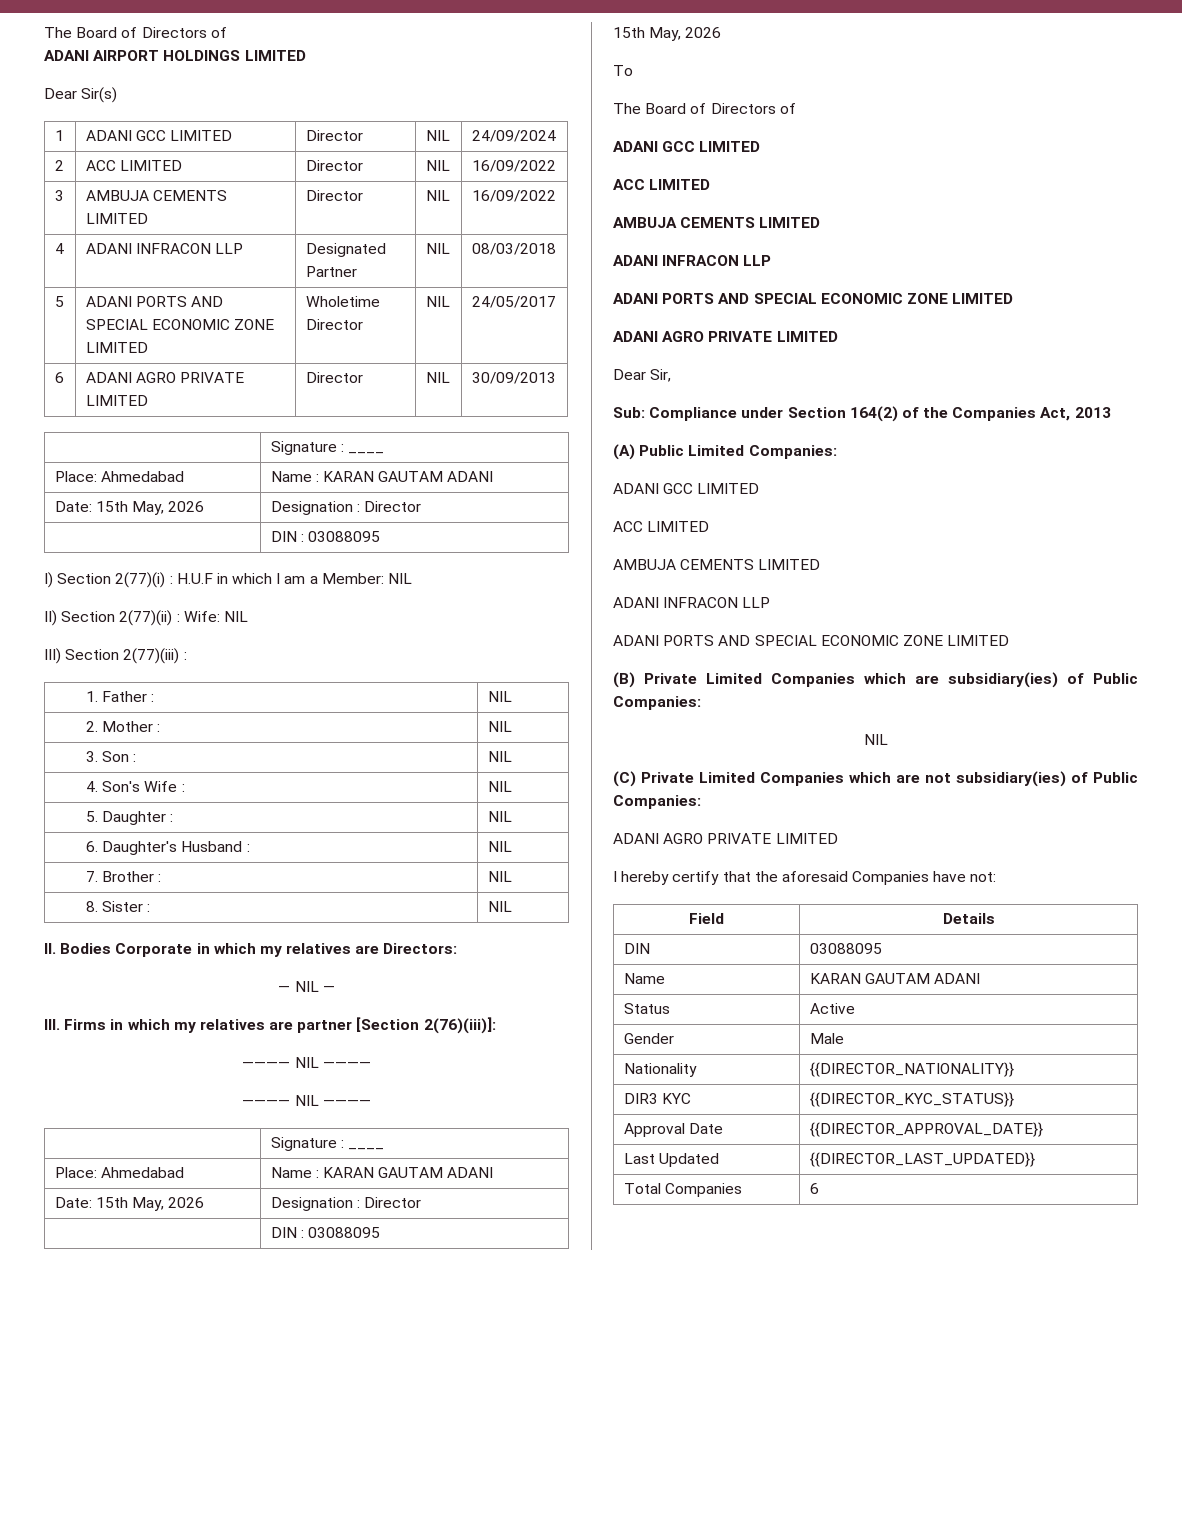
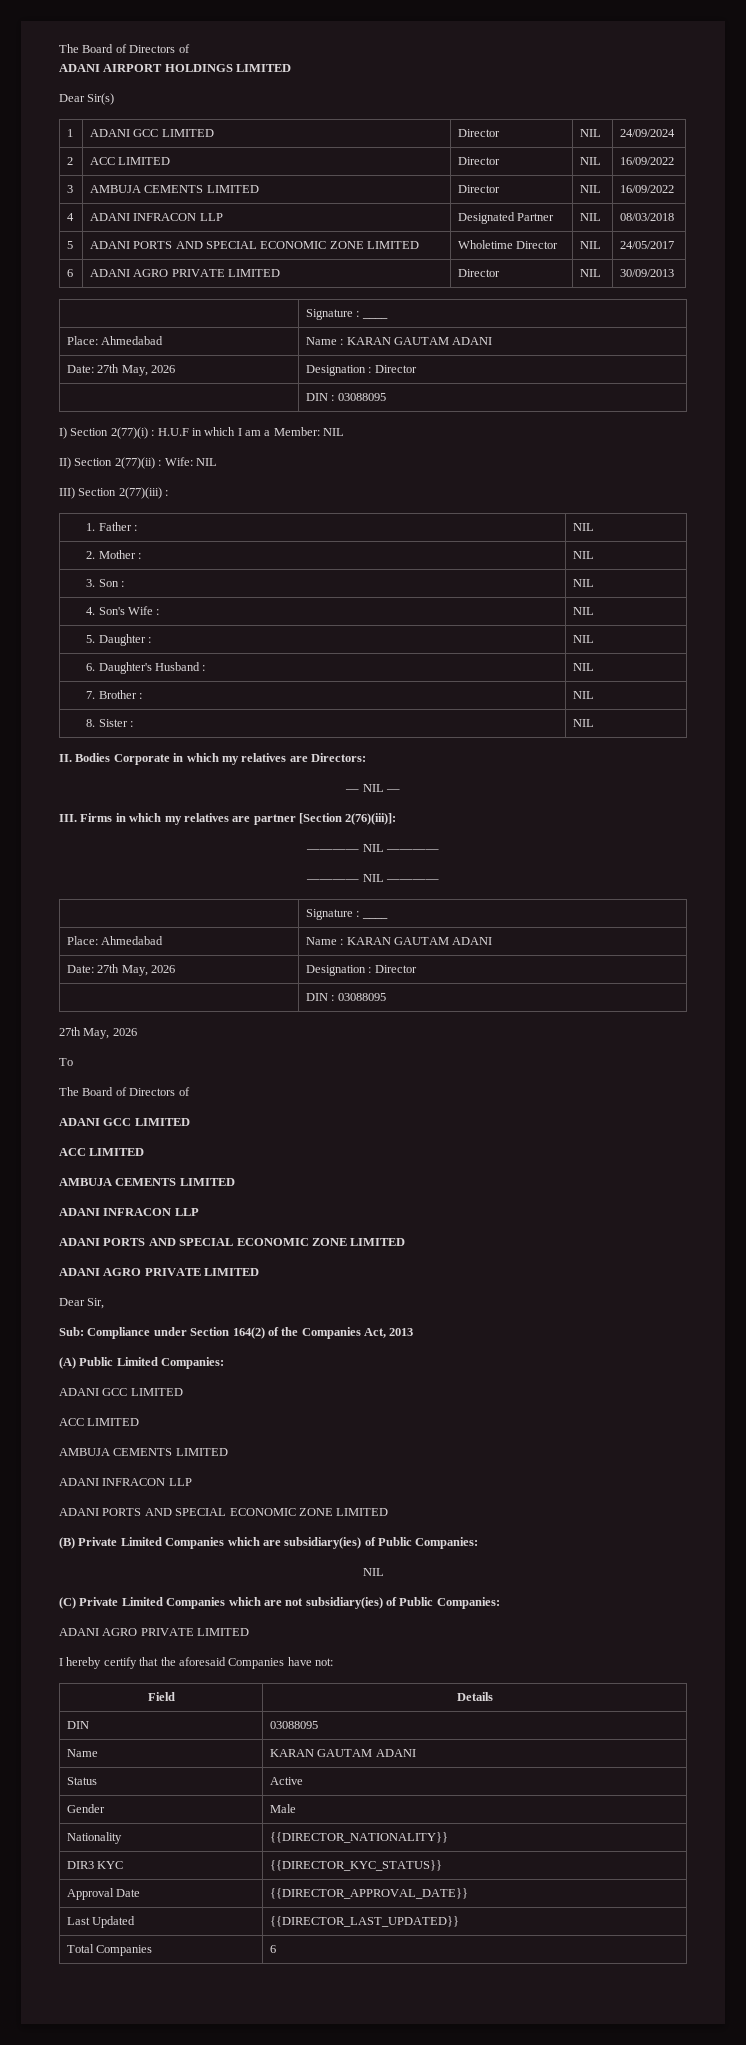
[95,501,128,512] 15th -> [97,364,120,373] 27th
[95,1197,205,1211] [270,1197,421,1211] [270,1227,380,1238] [613,27,645,38] 15th May, 2026 | Designation : Director // | DIN : 03088095 // 15th -> [97,964,175,976] [305,965,417,976] [305,993,386,1001] [59,1027,81,1036] 27th May, 2026 | Designation : Director // | DIN : 03088095 // 27th

